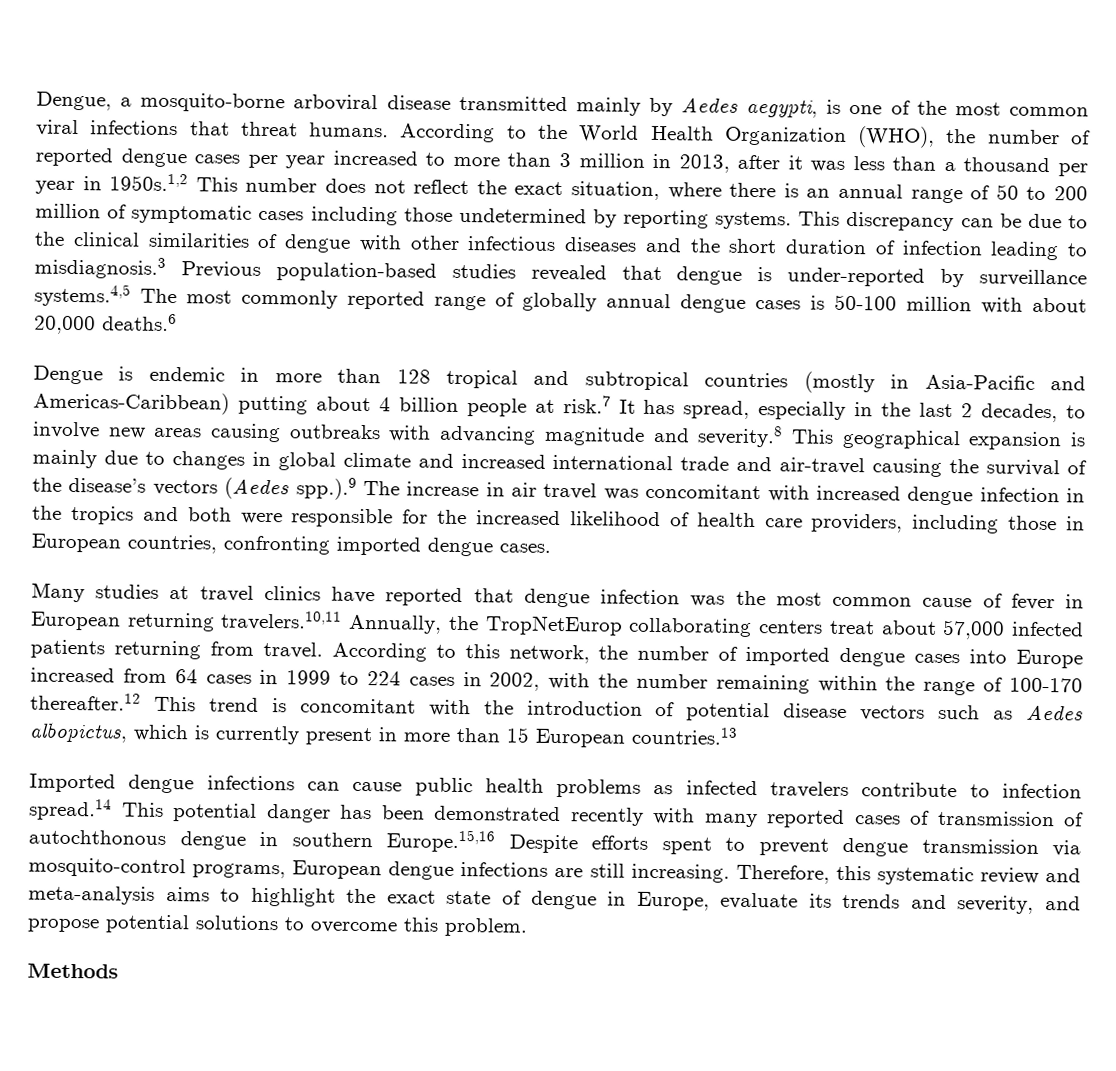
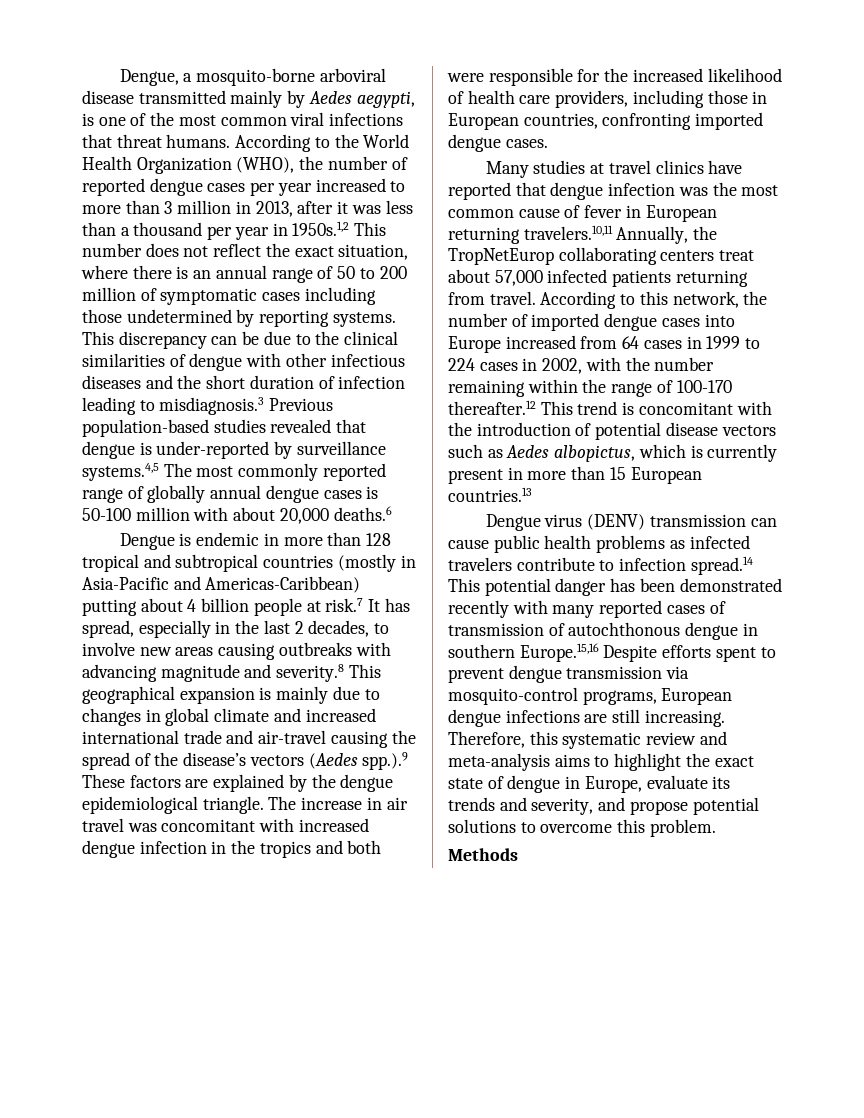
[986,459,1061,477] survival -> [82,752,130,770] spread
(357, 488) none -> [82,774,394,792] [82,796,264,814] These factors are explained by the dengue epidemiological triangle.
[29,773,295,794] Imported dengue infections -> [485,514,746,531] Dengue virus (DENV) transmission

